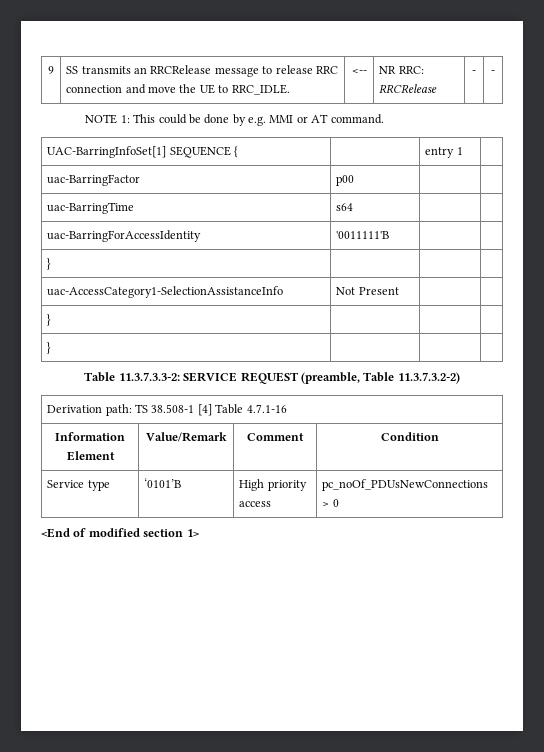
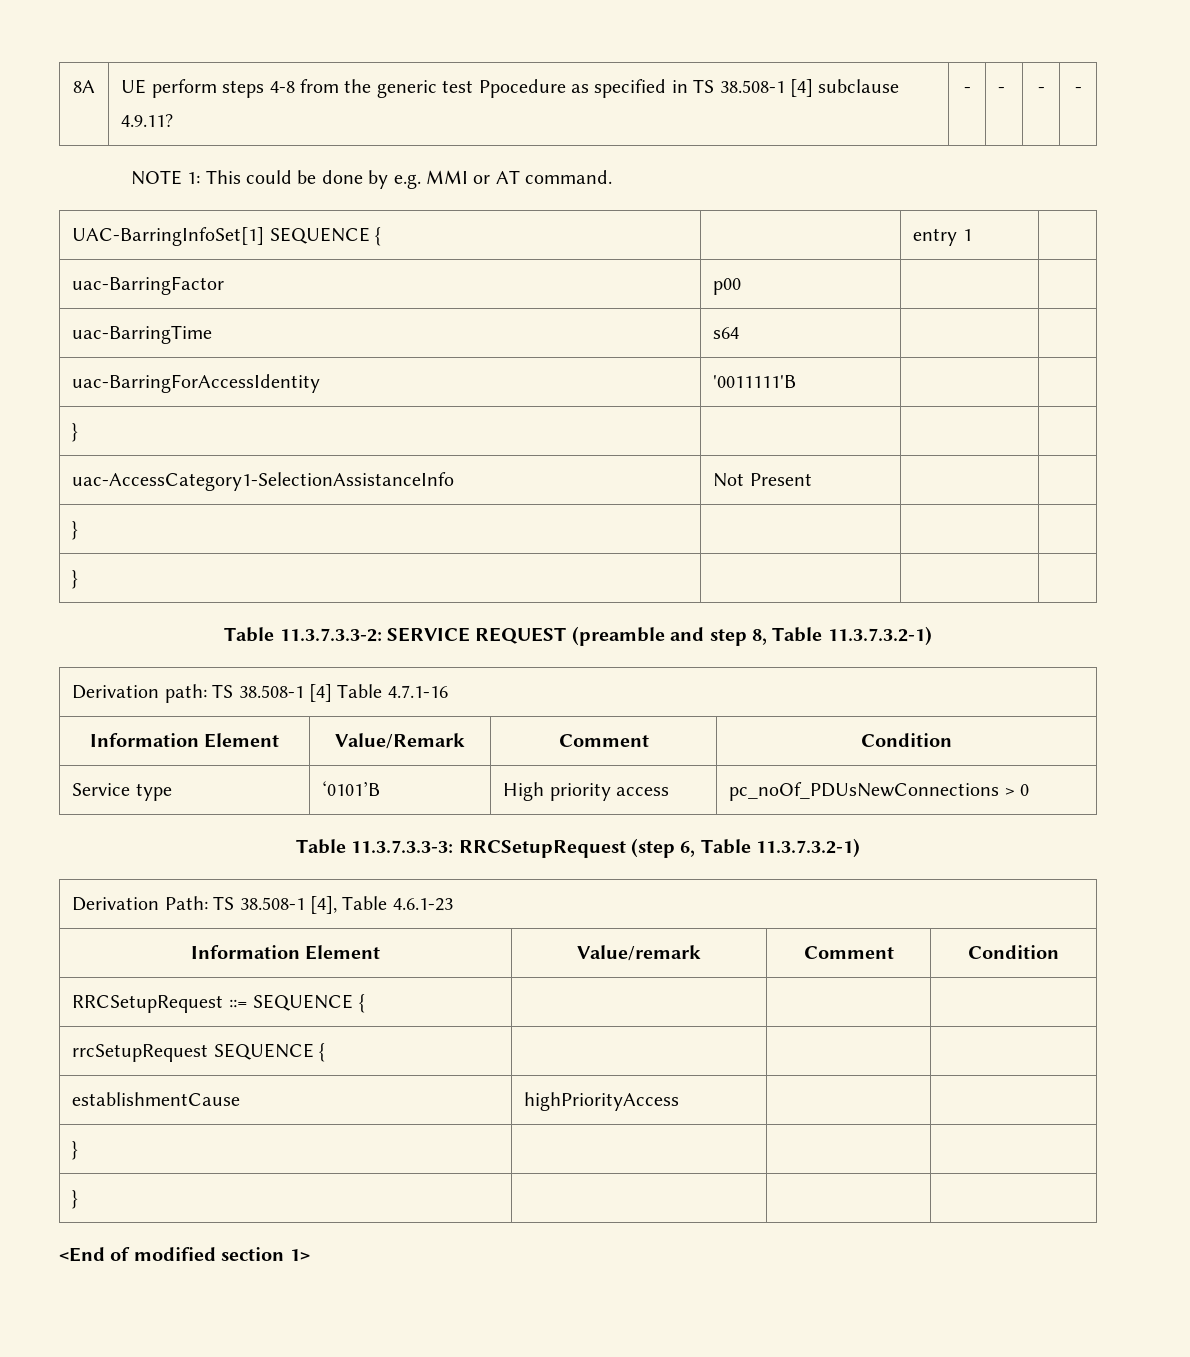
[48,66,54,74] [66,65,338,77] [66,84,290,95] [351,69,367,74] [379,66,424,74] [379,84,438,93] 9 | SS transmits an RRCRelease message to release RRC connection and move the UE to RRC_IDLE. | <-- | NR RRC: RRCRelease -> [73,80,95,93] [121,79,900,98] [121,114,174,127] [963,87,971,93] [998,87,1006,93] 8A | UE perform steps 4-8 from the generic test Ppocedure as specified in TS 38.508-1 [4] subclause 4.9.11? | - | -
[300,372,460,384] (preamble, Table 11.3.7.3.2-2) -> [571,626,932,646] (preamble and step 8, Table 11.3.7.3.2-1)
(339, 503) none -> [295,838,861,858] [72,896,453,914] [190,945,381,960] [577,945,701,961] [803,946,894,959] [968,945,1059,959] [72,994,365,1013] [72,1043,326,1062] [72,1092,241,1106] [524,1092,680,1111] [72,1141,79,1160] [72,1190,79,1209] // Table 11.3.7.3.3-3: RRCSetupRequest (step 6, Table 11.3.7.3.2-1) // Derivation Path: TS 38.508-1 [4], Table 4.6.1-23 // Information Element | Value/remark | Comment | Condition // RRCSetupRequest ::= SEQUENCE { | | | // rrcSetupRequest SEQUENCE { | | | // establishmentCause | highPriorityAccess | | // } | | | // } | | |

